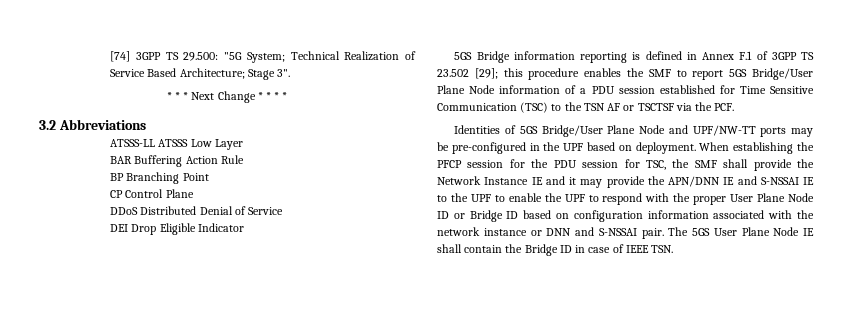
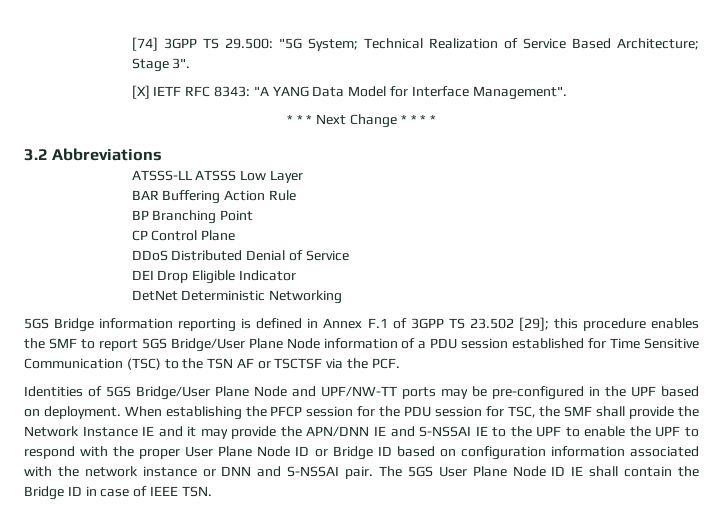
(291, 73) none -> [131,85,567,100] // [X] IETF RFC 8343: "A YANG Data Model for Interface Management".
(244, 227) none -> [131,290,343,304] // DetNet Deterministic Networking
(800, 231) none -> [551,466,566,476] ID

